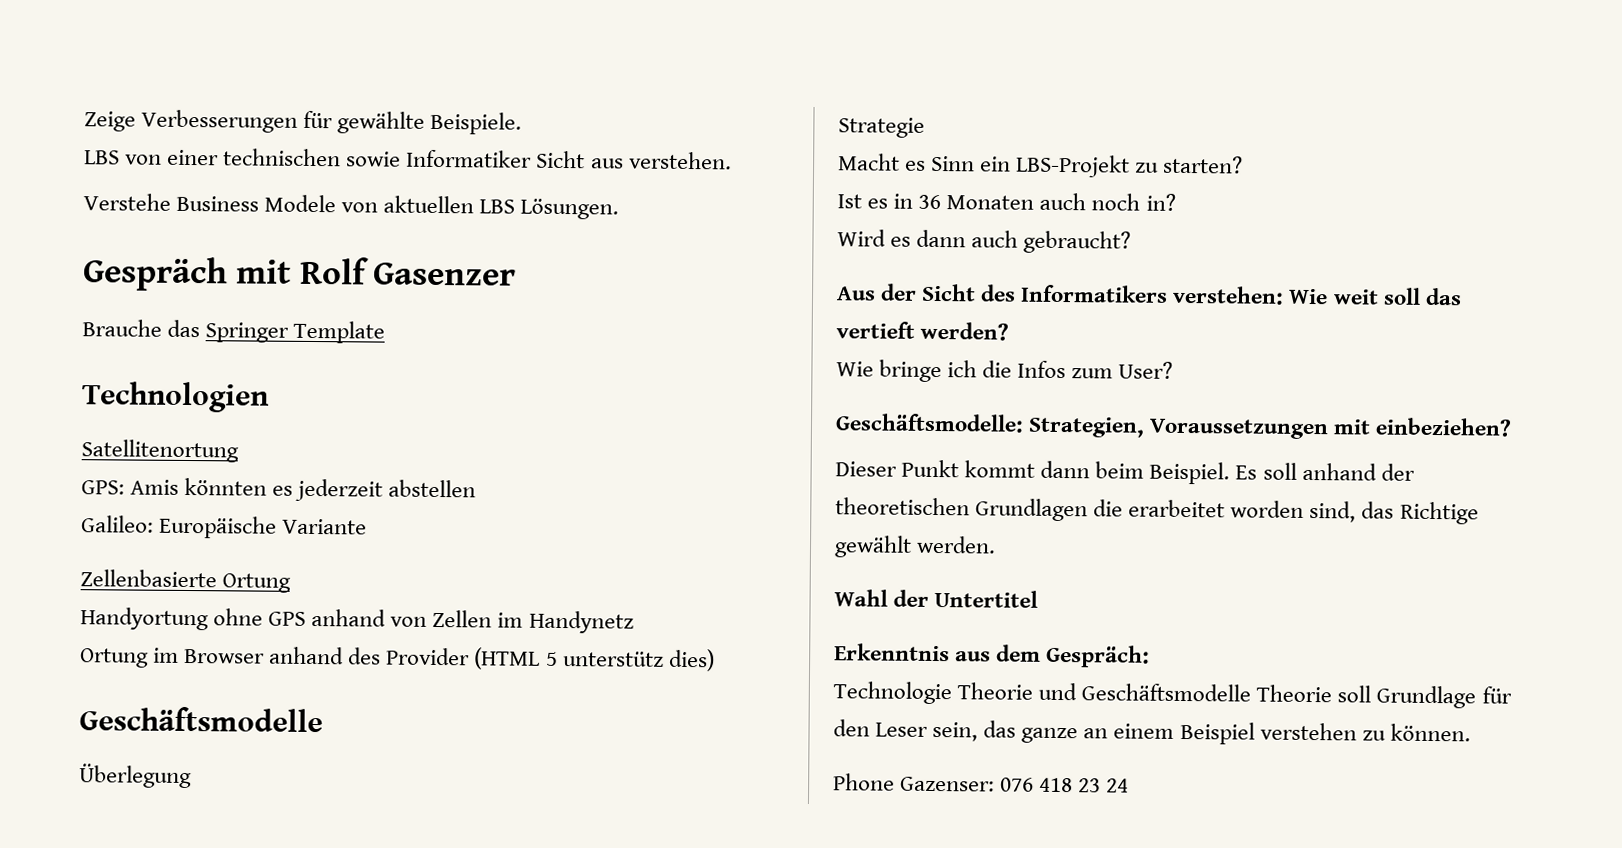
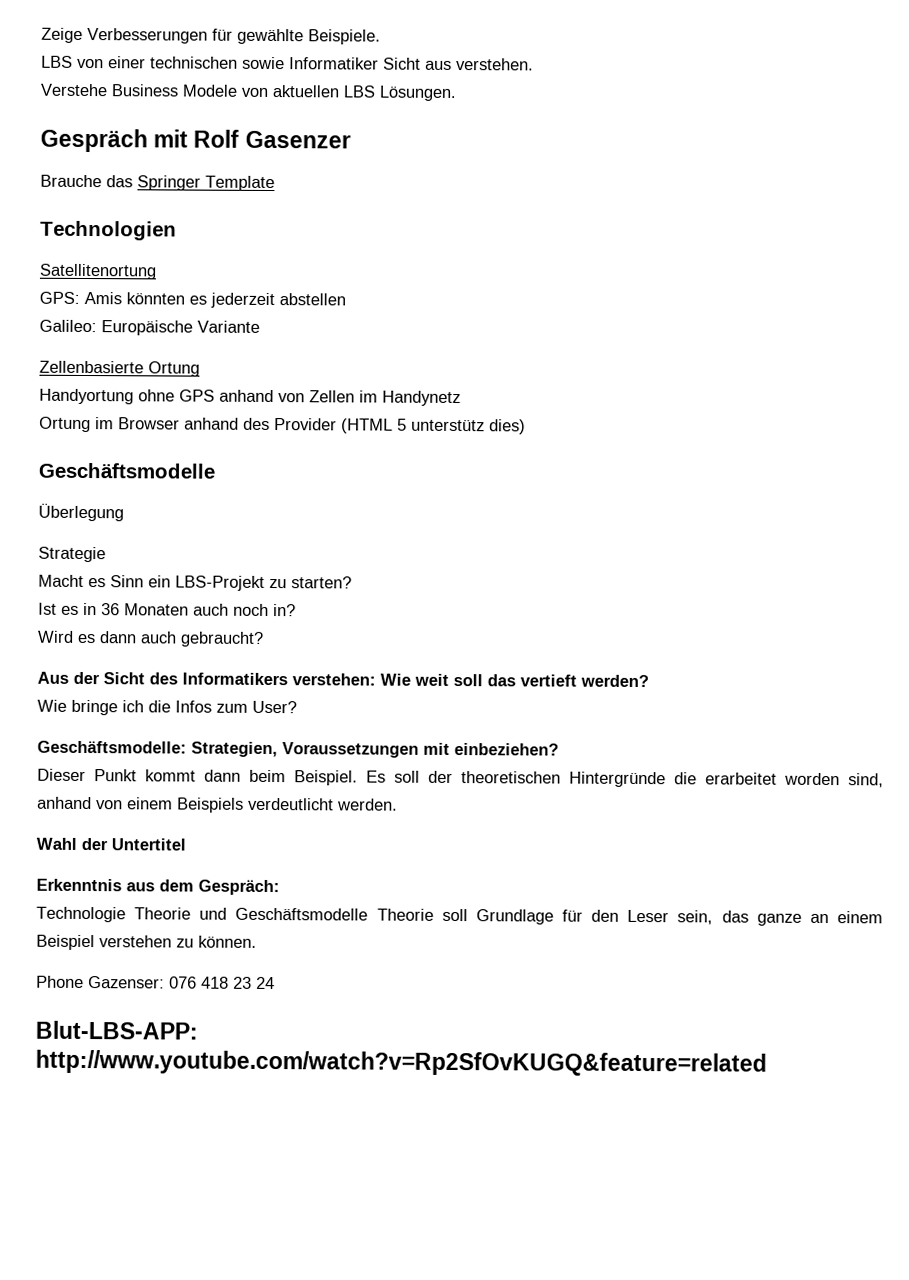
[1301,462,1377,481] anhand -> (420, 776) none
[975,498,1089,522] Grundlagen -> [569,771,666,788] Hintergründe
[1361,501,1479,525] [834,535,912,558] das Richtige gewählt -> [37,796,334,813] anhand von einem Beispiels verdeutlicht
(1130, 785) none -> [35,1020,198,1040] [35,1049,767,1077] // Blut-LBS-APP: http://www.youtube.com/watch?v=Rp2SfOvKUGQ&feature=related

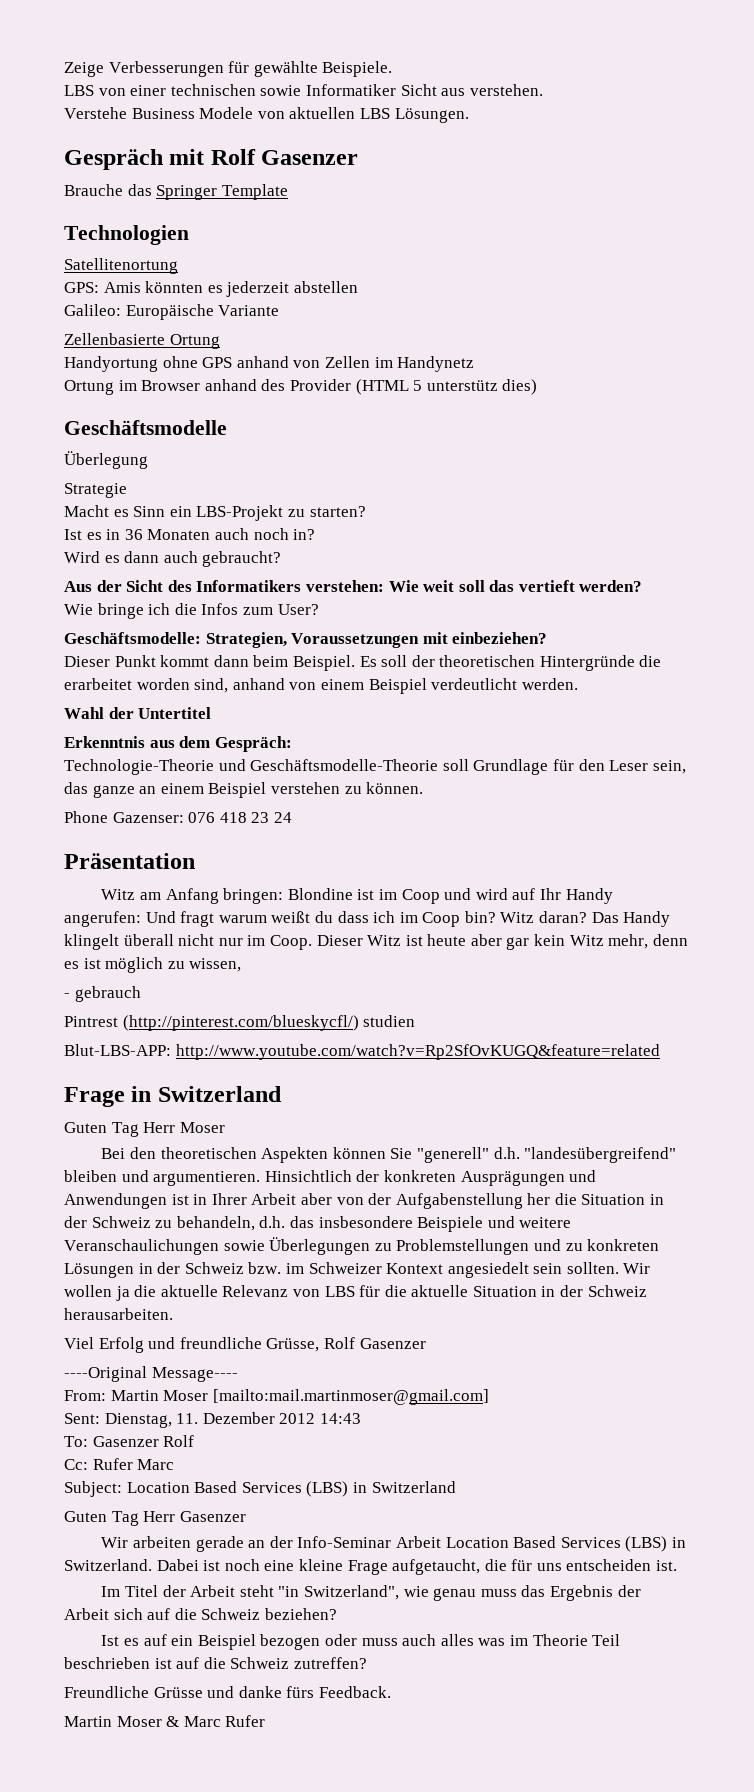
[177,797,244,813] Beispiels -> [368,678,427,694] Beispiel
[36,906,434,923] Technologie Theorie und Geschäftsmodelle Theorie -> [64,759,439,775] Technologie-Theorie und Geschäftsmodelle-Theorie
[35,1020,198,1040] [35,1049,767,1077] Blut-LBS-APP: http://www.youtube.com/watch?v=Rp2SfOvKUGQ&feature=related -> [64,853,195,869] [101,888,613,904] [64,911,671,927] [64,934,688,950] [64,957,242,973] [64,986,141,1002] [64,1015,416,1031] [64,1044,660,1060] [64,1086,282,1107] [64,1122,225,1137] [101,1147,677,1163] [64,1170,597,1186] [64,1193,665,1209] [64,1216,572,1232] [64,1237,660,1255] [64,1262,651,1278] [64,1285,647,1301] [64,1308,173,1320] [64,1337,426,1353] [64,1366,238,1382] [64,1389,489,1405] [64,1412,361,1428] [64,1435,195,1447] [64,1458,175,1470] [64,1481,456,1497] [64,1511,246,1526] [101,1536,686,1552] [64,1559,678,1575] [101,1585,641,1601] [64,1608,337,1620] [101,1634,621,1650] [64,1657,367,1669] [64,1686,391,1698] [64,1715,266,1727] Präsentation // Witz am Anfang bringen: Blondine ist im Coop und wird auf Ihr Handy angerufen: Und fragt warum weißt du dass ich im Coop bin? Witz daran? Das Handy klingelt überall nicht nur im Coop. Dieser Witz ist heute aber gar kein Witz mehr, denn es ist möglich zu wissen, // - gebrauch // Pintrest (http://pinterest.com/blueskycfl/) studien // Blut-LBS-APP: http://www.youtube.com/watch?v=Rp2SfOvKUGQ&feature=related // Frage in Switzerland // Guten Tag Herr Moser // Bei den theoretischen Aspekten können Sie "generell" d.h. "landesübergreifend" bleiben und argumentieren. Hinsichtlich der konkreten Ausprägungen und Anwendungen ist in Ihrer Arbeit aber von der Aufgabenstellung her die Situation in der Schweiz zu behandeln, d.h. das insbesondere Beispiele und weitere Veranschaulichungen sowie Überlegungen zu Problemstellungen und zu konkreten Lösungen in der Schweiz bzw. im Schweizer Kontext angesiedelt sein sollten. Wir wollen ja die aktuelle Relevanz von LBS für die aktuelle Situation in der Schweiz herausarbeiten. // Viel Erfolg und freundliche Grüsse, Rolf Gasenzer // ----Original Message---- // From: Martin Moser [mailto:mail.martinmoser@gmail.com] // Sent: Dienstag, 11. Dezember 2012 14:43 // To: Gasenzer Rolf // Cc: Rufer Marc // Subject: Location Based Services (LBS) in Switzerland // Guten Tag Herr Gasenzer // Wir arbeiten gerade an der Info-Seminar Arbeit Location Based Services (LBS) in Switzerland. Dabei ist noch eine kleine Frage aufgetaucht, die für uns entscheiden ist. // Im Titel der Arbeit steht "in Switzerland", wie genau muss das Ergebnis der Arbeit sich auf die Schweiz beziehen? // Ist es auf ein Beispiel bezogen oder muss auch alles was im Theorie Teil beschrieben ist auf die Schweiz zutreffen? // Freundliche Grüsse und danke fürs Feedback. // Martin Moser & Marc Rufer

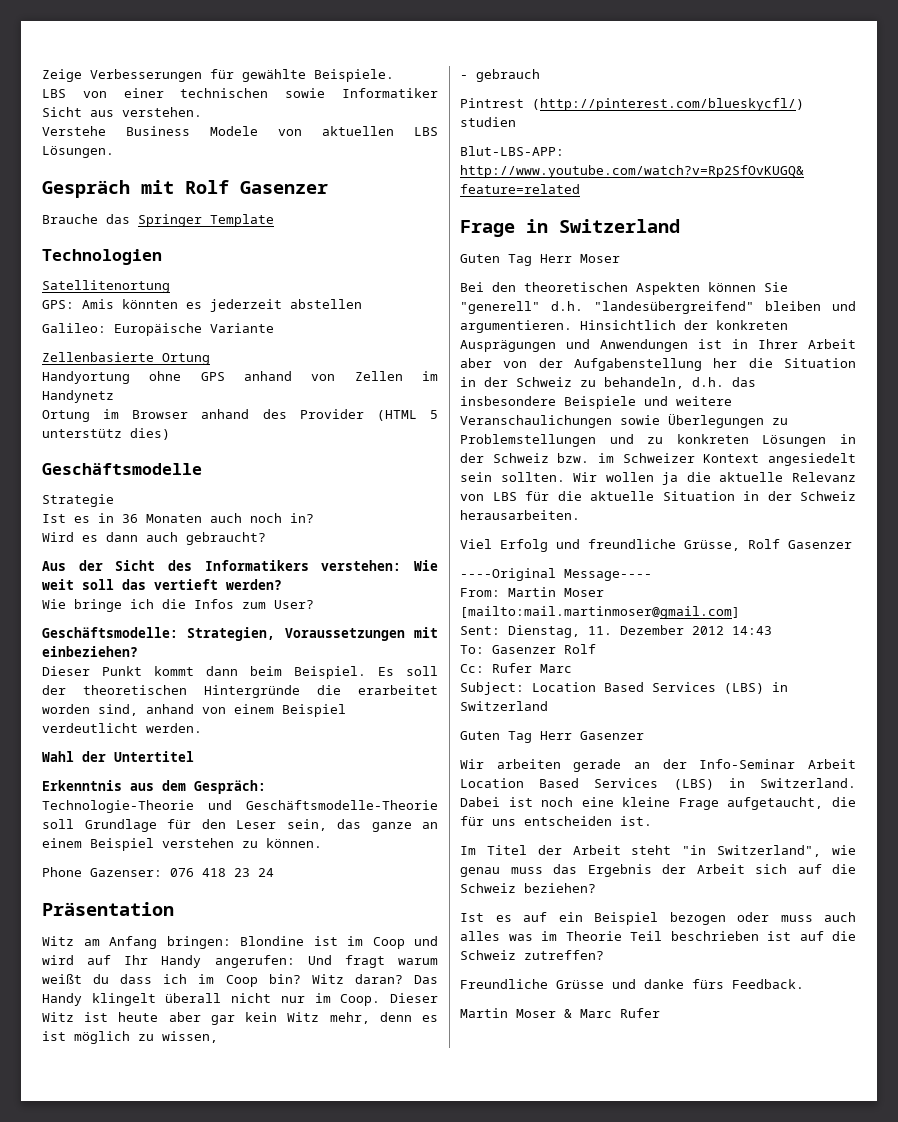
[64,451,148,469] // Überlegung -> (202, 469) none
[64,505,366,521] // Macht es Sinn ein LBS-Projekt zu starten? -> (114, 500) none

